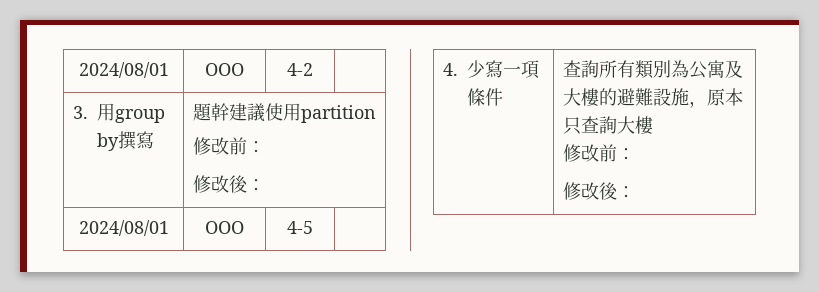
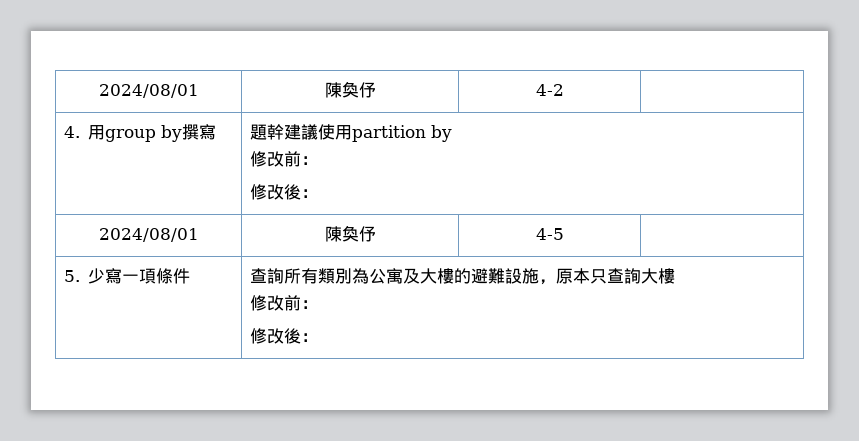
[78,62,169,78] [205,63,244,76] 2024/08/01 | OOO -> [98,84,199,98] [324,81,376,98] 2024/08/01 | 陳奐伃
[72,106,88,119] 3. -> [63,126,80,138] 4.
(376, 114) none -> [430,125,452,142] by
[205,221,244,234] OOO -> [324,225,376,242] 陳奐伃
[442,63,458,76] 4. -> [63,270,80,282] 5.

